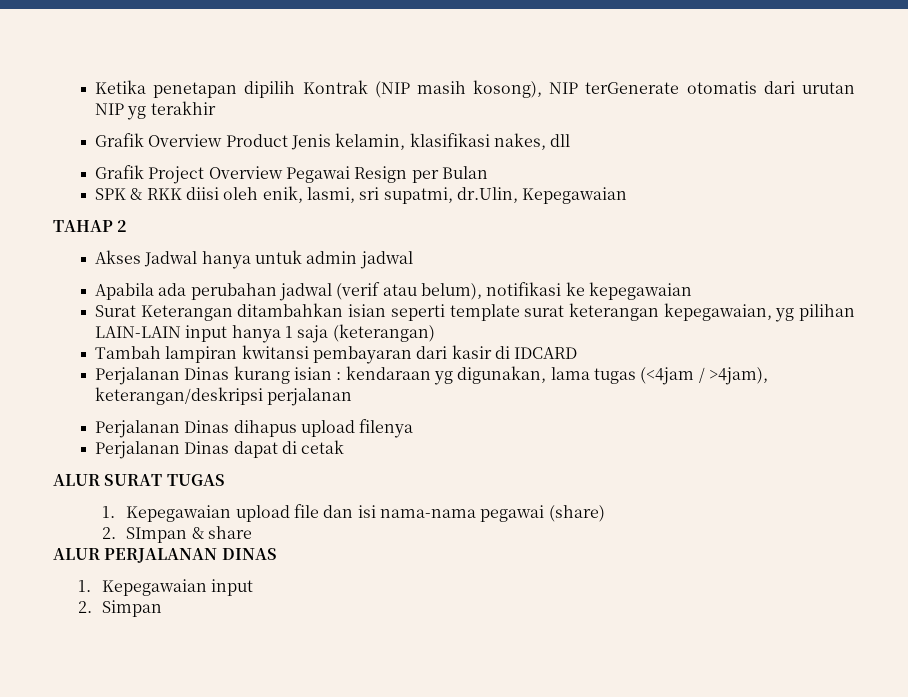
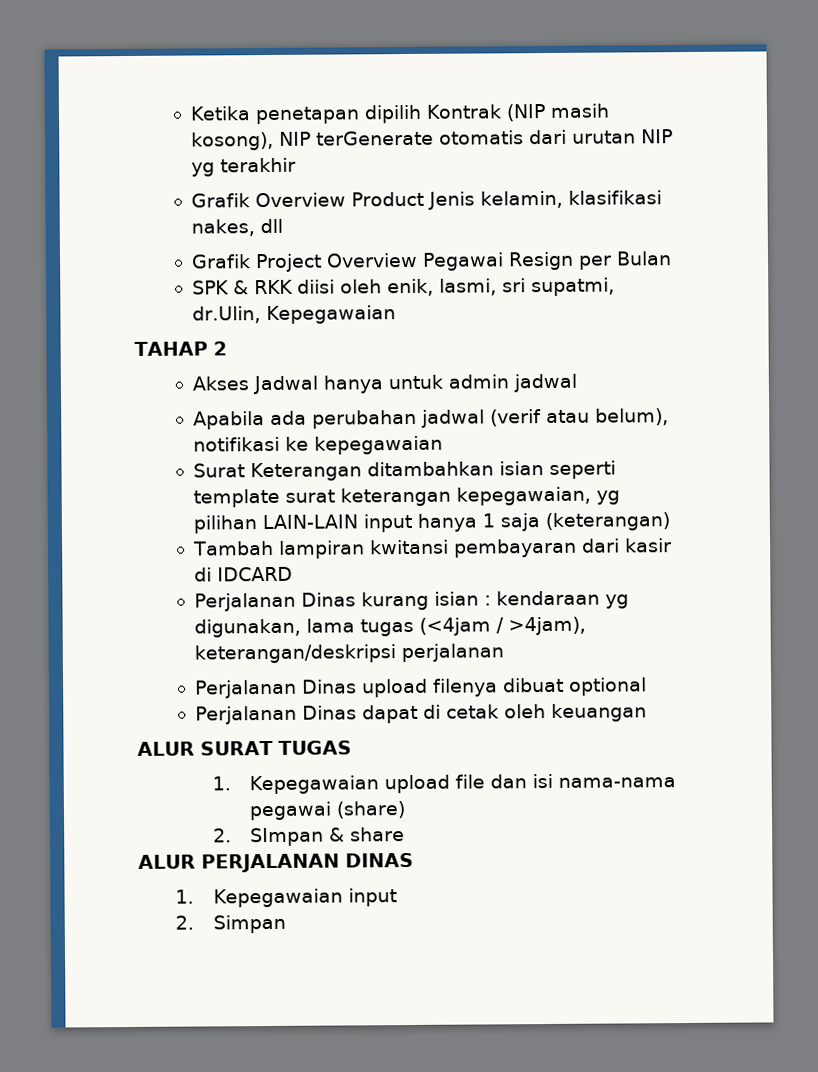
[233,420,297,437] dihapus -> (358, 686) none
(414, 428) none -> [503,677,648,696] dibuat optional
(345, 447) none -> [504,703,648,722] oleh keuangan

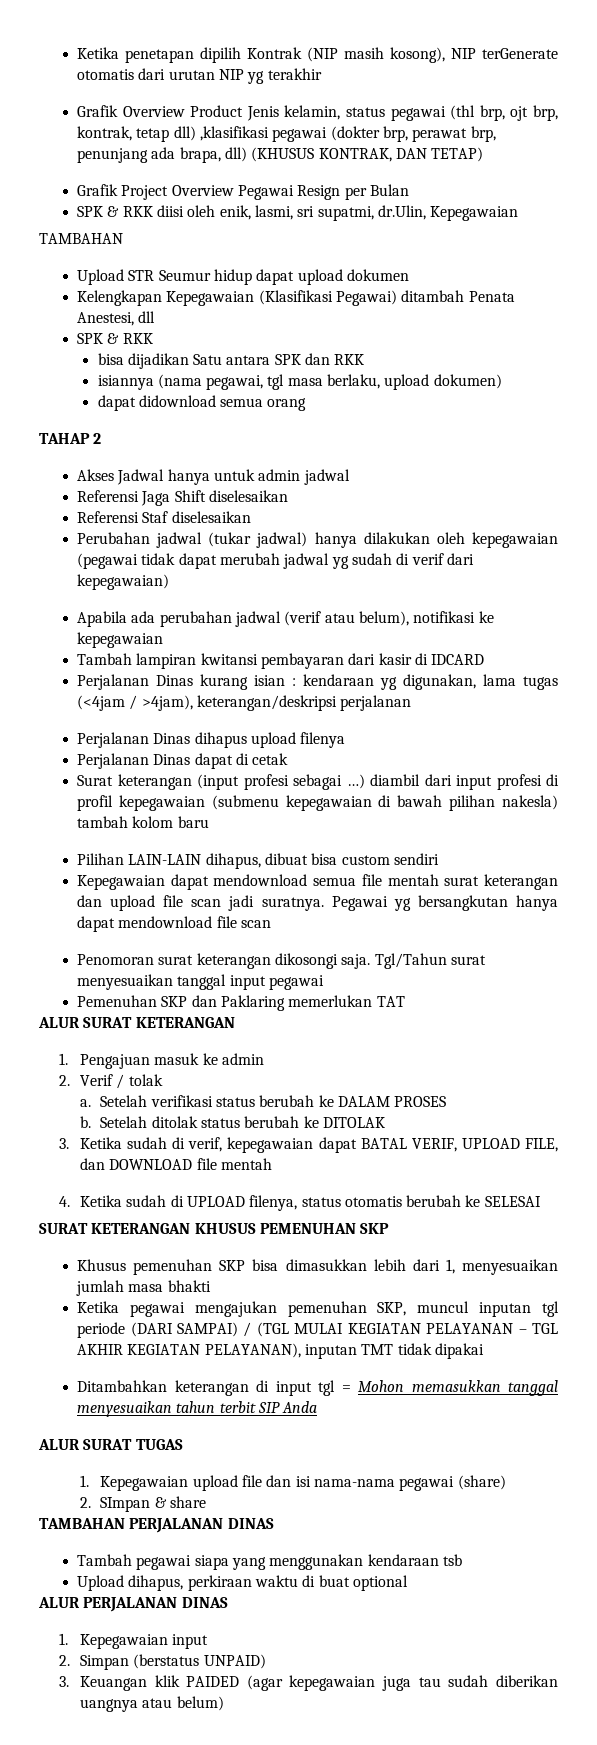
[568,190,663,205] [191,218,284,237] klasifikasi nakes, dll -> [346,105,559,121] [77,126,496,142] [77,147,484,163] status pegawai (thl brp, ojt brp, kontrak, tetap dll) ,klasifikasi pegawai (dokter brp, perawat brp, penunjang ada brapa, dll) (KHUSUS KONTRAK, DAN TETAP)
(397, 315) none -> [39,233,123,244] [77,269,409,285] [77,290,515,306] [77,311,156,326] [77,333,153,344] [97,353,365,369] [97,374,502,390] [97,395,307,411] // TAMBAHAN // Upload STR Seumur hidup dapat upload dokumen // Kelengkapan Kepegawaian (Klasifikasi Pegawai) ditambah Penata Anestesi, dll // SPK & RKK // bisa dijadikan Satu antara SPK dan RKK // isiannya (nama pegawai, tgl masa berlaku, upload dokumen) // dapat didownload semua orang
(578, 383) none -> [77,490,289,506] [77,511,251,523] [77,532,558,548] [77,553,474,569] [77,574,170,590] // Referensi Jaga Shift diselesaikan // Referensi Staf diselesaikan // Perubahan jadwal (tukar jadwal) hanya dilakukan oleh kepegawaian (pegawai tidak dapat merubah jadwal yg sudah di verif dari kepegawaian)
[193,460,617,482] [193,486,621,508] [193,512,671,534] // Surat Keterangan ditambahkan isian seperti template surat keterangan kepegawaian, yg pilihan LAIN-LAIN input hanya 1 saja (keterangan) -> (164, 640) none
(358, 686) none -> [194,732,247,748] dihapus
[503,677,648,696] dibuat optional -> (346, 740) none
[504,703,648,722] oleh keuangan -> [77,774,559,790] [77,795,558,811] [77,816,209,828] [77,853,439,869] [77,874,558,890] [77,895,558,911] [77,916,272,932] [77,953,486,969] [77,974,325,990] [77,995,405,1011] [38,1017,235,1028] [59,1053,264,1069] [59,1074,163,1089] [79,1095,447,1107] [79,1116,385,1128] [59,1137,558,1153] [79,1158,272,1170] [59,1195,541,1211] [39,1223,390,1234] [77,1259,558,1275] [76,1280,211,1296] [77,1301,559,1317] [77,1322,558,1338] [77,1343,484,1359] [77,1380,558,1396] [77,1401,318,1417] // Surat keterangan (input profesi sebagai …) diambil dari input profesi di profil kepegawaian (submenu kepegawaian di bawah pilihan nakesla) tambah kolom baru // Pilihan LAIN-LAIN dihapus, dibuat bisa custom sendiri // Kepegawaian dapat mendownload semua file mentah surat keterangan dan upload file scan jadi suratnya. Pegawai yg bersangkutan hanya dapat mendownload file scan // Penomoran surat keterangan dikosongi saja. Tgl/Tahun surat menyesuaikan tanggal input pegawai // Pemenuhan SKP dan Paklaring memerlukan TAT // ALUR SURAT KETERANGAN // 1. Pengajuan masuk ke admin // 2. Verif / tolak // a. Setelah verifikasi status berubah ke DALAM PROSES // b. Setelah ditolak status berubah ke DITOLAK // 3. Ketika sudah di verif, kepegawaian dapat BATAL VERIF, UPLOAD FILE, dan DOWNLOAD file mentah // 4. Ketika sudah di UPLOAD filenya, status otomatis berubah ke SELESAI // SURAT KETERANGAN KHUSUS PEMENUHAN SKP // Khusus pemenuhan SKP bisa dimasukkan lebih dari 1, menyesuaikan jumlah masa bhakti // Ketika pegawai mengajukan pemenuhan SKP, muncul inputan tgl periode (DARI SAMPAI) / (TGL MULAI KEGIATAN PELAYANAN – TGL AKHIR KEGIATAN PELAYANAN), inputan TMT tidak dipakai // Ditambahkan keterangan di input tgl = Mohon memasukkan tanggal menyesuaikan tahun terbit SIP Anda
(406, 834) none -> [39,1518,274,1533] [77,1554,462,1570] [77,1575,408,1591] // TAMBAHAN PERJALANAN DINAS // Tambah pegawai siapa yang menggunakan kendaraan tsb // Upload dihapus, perkiraan waktu di buat optional
(286, 924) none -> [133,1654,266,1669] [59,1675,559,1691] [79,1696,224,1712] (berstatus UNPAID) // 3. Keuangan klik PAIDED (agar kepegawaian juga tau sudah diberikan uangnya atau belum)

